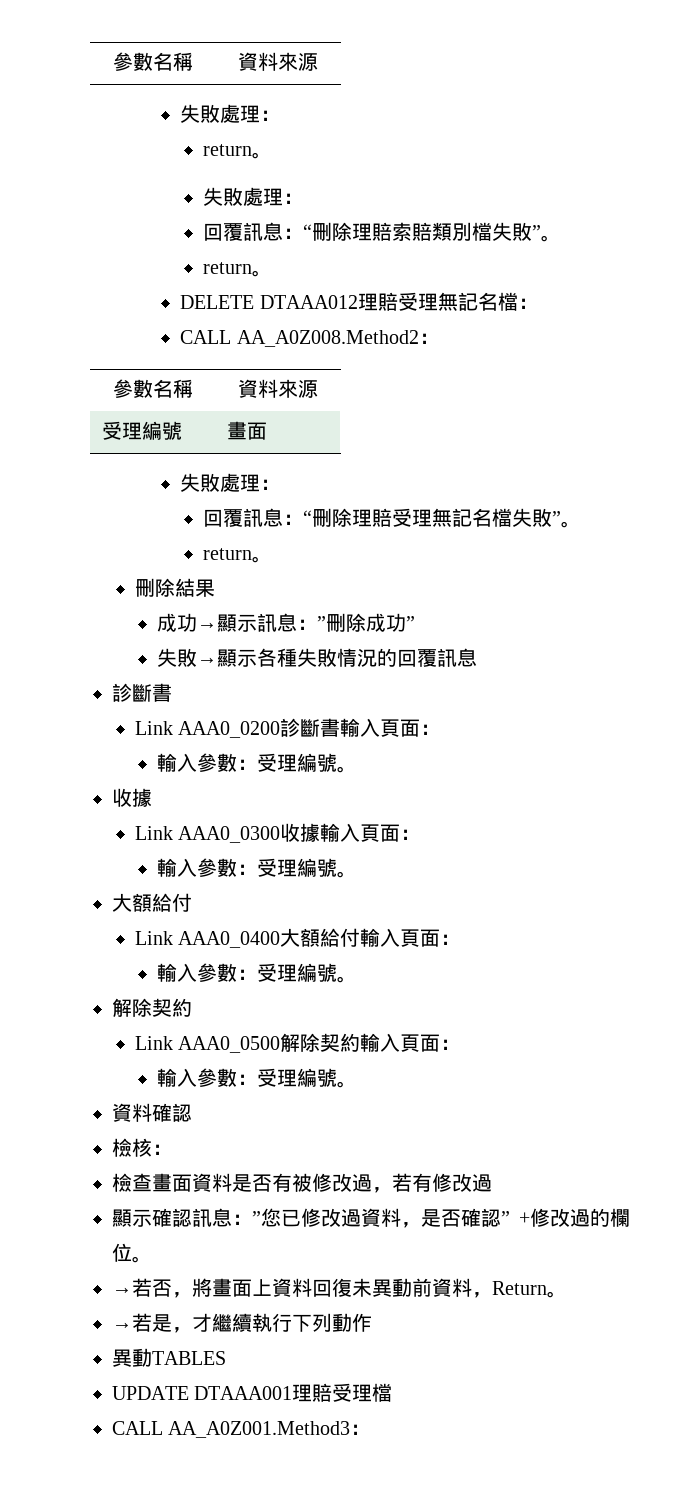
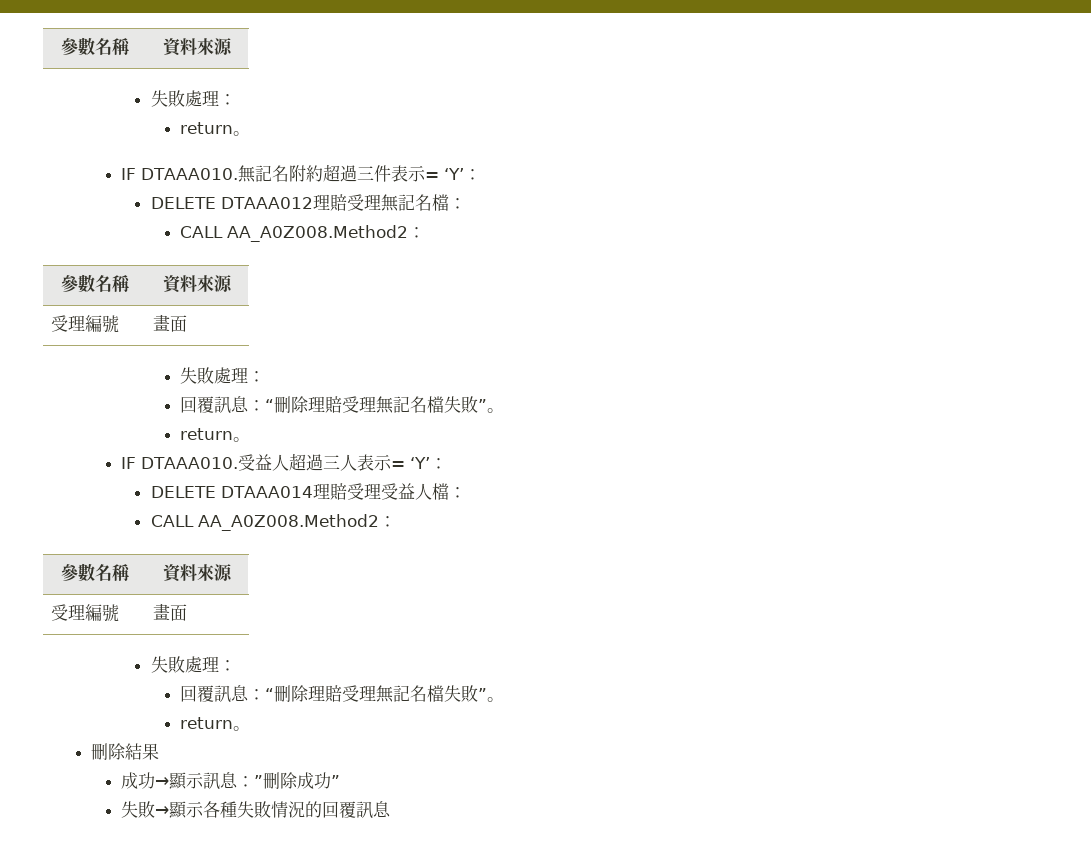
[202,187,303,206] [202,222,561,242] [202,262,272,277] [180,292,498,311] // 失敗處理： // 回覆訊息：“刪除理賠索賠類別檔失敗”。 // return。 // DELETE DTAAA012理賠受理無記名 -> [120,164,481,183] [150,194,466,212] [180,225,426,242] [60,274,130,293] [163,275,233,293] [50,315,119,333] [152,314,187,332] [180,367,266,384] [180,396,505,414] [180,428,251,442] [120,453,447,471] [150,483,432,500] // IF DTAAA010.無記名附約超過三件表示= ‘Y’： // DELETE DTAAA012理賠受理無記名檔： // CALL AA_A0Z008.Method2： // 參數名稱 | 資料來源 // 受理編號 | 畫面 // 失敗處理： // 回覆訊息：“刪除理賠受理無記名檔失敗”。 // return。 // IF DTAAA010.受益人超過三人表示= ‘Y’： // DELETE DTAAA014理賠受理受益人
[112,683,172,702] [134,718,441,738] [157,753,358,773] [112,788,152,807] [134,823,421,843] [157,858,358,878] [112,893,192,912] [134,928,461,948] [157,963,358,983] [112,998,192,1017] [134,1033,461,1053] [157,1068,358,1088] [112,1103,192,1122] [112,1138,172,1157] [112,1173,492,1193] [112,1208,630,1228] [112,1243,152,1263] [112,1278,567,1298] [112,1313,372,1333] [112,1348,226,1367] [112,1383,393,1402] [112,1421,371,1438] // 診斷書 // Link AAA0_0200診斷書輸入頁面： // 輸入參數：受理編號。 // 收據 // Link AAA0_0300收據輸入頁面： // 輸入參數：受理編號。 // 大額給付 // Link AAA0_0400大額給付輸入頁面： // 輸入參數：受理編號。 // 解除契約 // Link AAA0_0500解除契約輸入頁面： // 輸入參數：受理編號。 // 資料確認 // 檢核： // 檢查畫面資料是否有被修改過，若有修改過 // 顯示確認訊息：”您已修改過資料，是否確認” +修改過的欄位。 // →若否，將畫面上資料回復未異動前資料，Return。 // →若是，才繼續執行下列動作 // 異動TABLES // UPDATE DTAAA001理賠受理檔 // CALL AA_A0Z001.Method3： -> (391, 809) none

